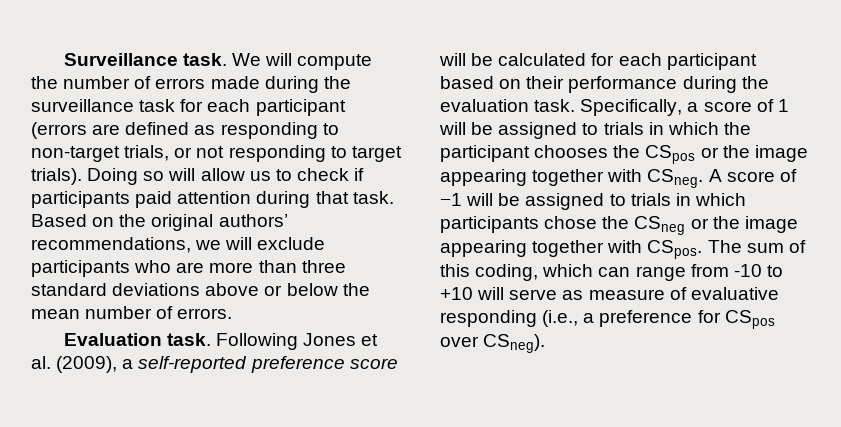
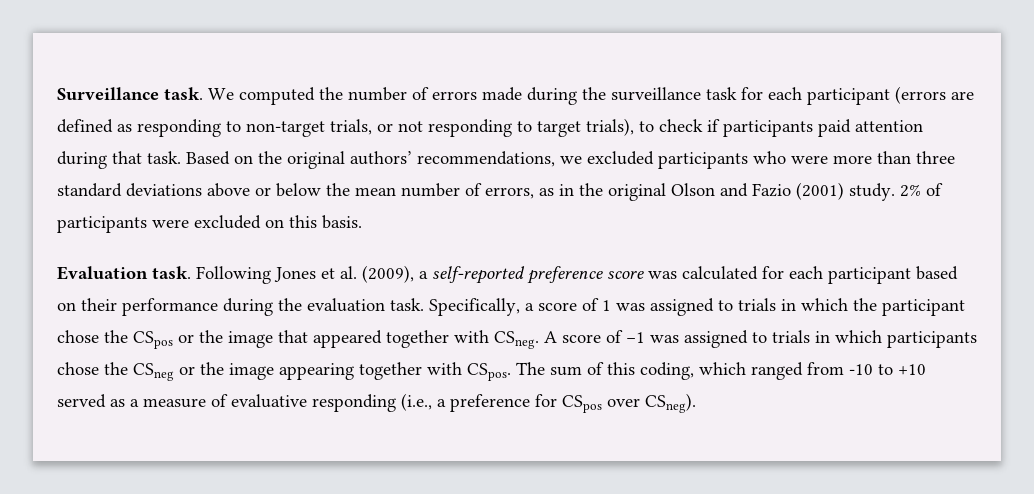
[265,53,373,70] will compute -> [239,87,315,105] computed
[31,168,271,185] trials). Doing so will allow us -> [586,118,634,136] trials),
[225,237,326,250] will exclude -> [587,151,654,165] excluded
[176,262,205,273] are -> [791,155,828,164] were
[177,308,233,319] errors. -> [485,182,943,201] [57,215,362,233] errors, as in the original Olson and Fazio (2001) study. 2% of participants were excluded on this basis.
[439,53,494,66] will be -> [648,271,677,279] was
[439,122,494,135] will be -> [616,303,645,311] was
[534,145,609,158] chooses -> [57,330,99,343] chose
[440,169,527,186] appearing -> [278,330,382,348] that appeared
[466,193,521,206] will be -> [650,335,679,343] was
[598,266,686,281] can range -> [751,362,803,380] ranged
[477,287,584,300] will serve as -> [57,394,139,408] served as a

